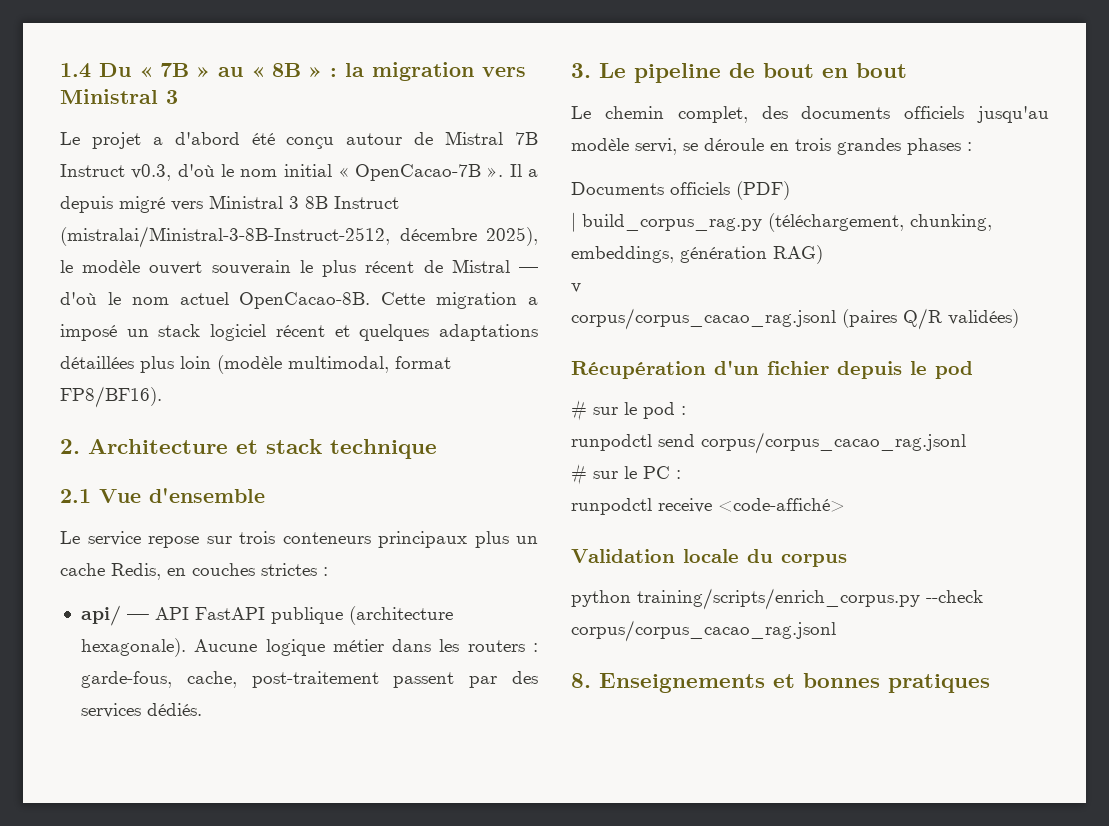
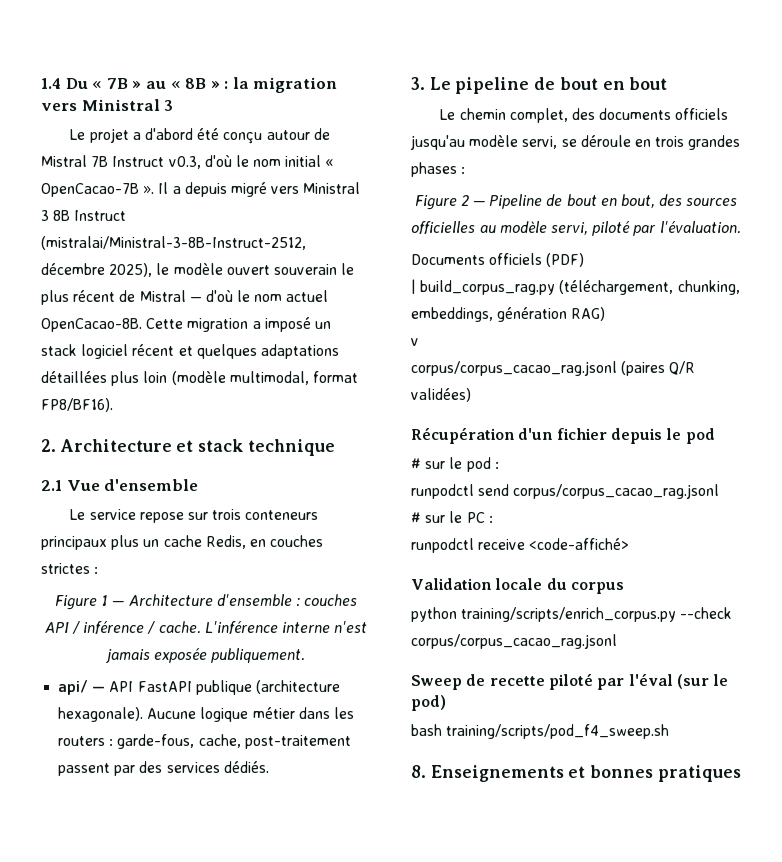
(328, 571) none -> [54,594,358,610] [44,621,368,634] [105,648,306,663] // Figure 1 — Architecture d'ensemble : couches API / inférence / cache. L'inférence interne n'est jamais exposée publiquement.
(972, 146) none -> [414,194,738,210] [411,221,741,236] // Figure 2 — Pipeline de bout en bout, des sources officielles au modèle servi, piloté par l'évaluation.
(836, 631) none -> [411,673,729,690] [411,695,446,711] [411,724,670,739] // Sweep de recette piloté par l'éval (sur le pod) // bash training/scripts/pod_f4_sweep.sh

